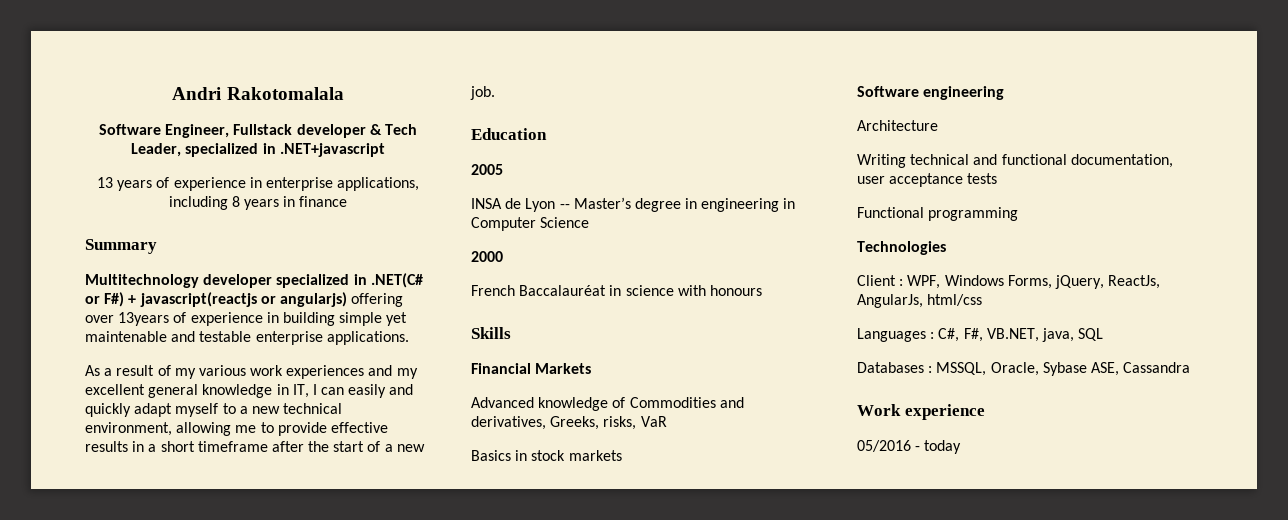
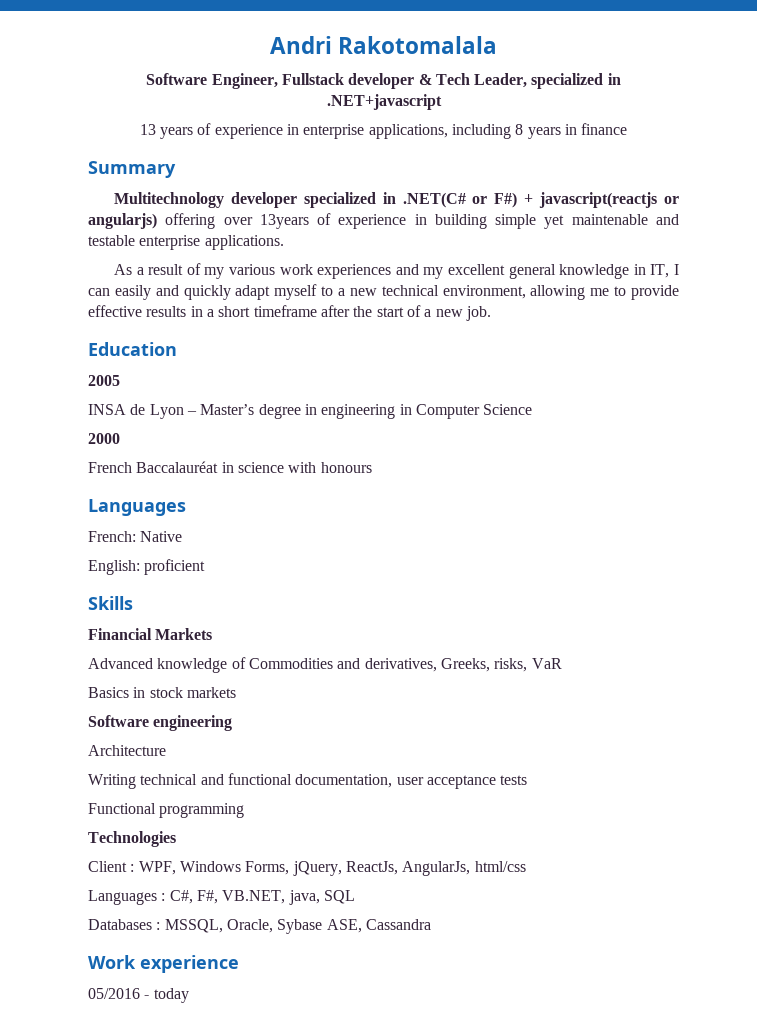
[559,204,570,209] -- -> [186,411,197,415] –
(762, 290) none -> [88,499,186,516] [88,531,183,542] [88,559,206,575] // Languages // French: Native // English: proficient

